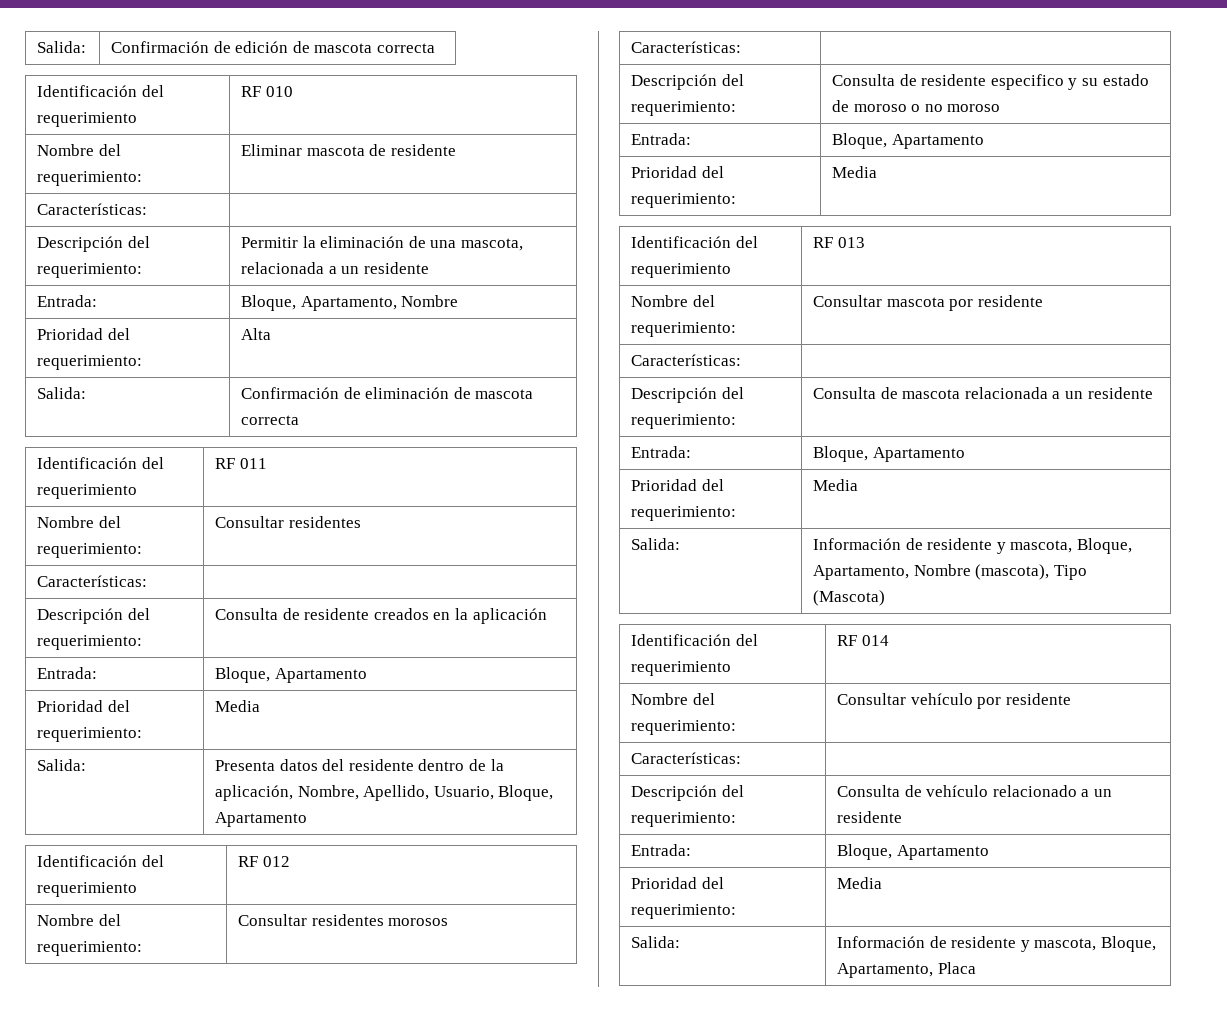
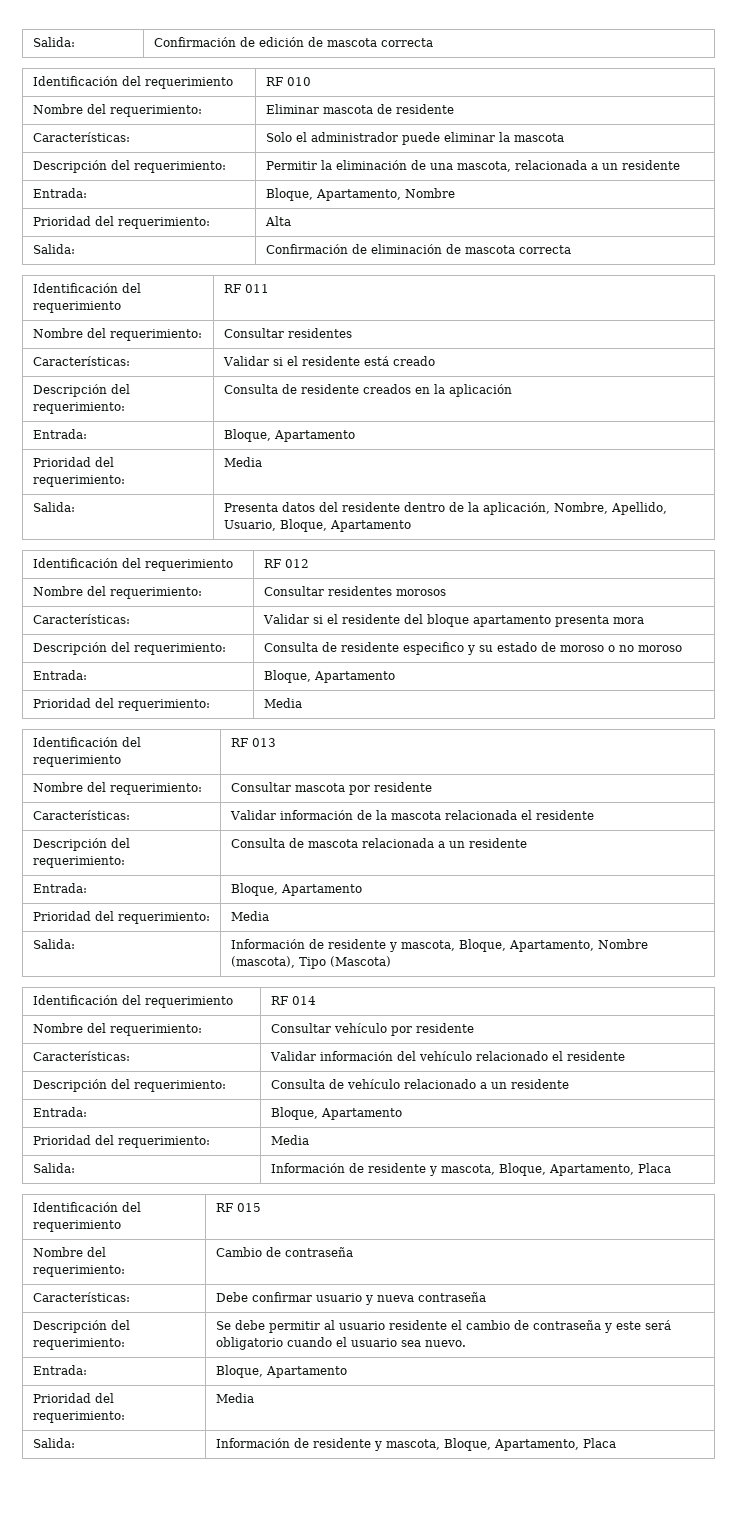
(148, 209) none -> [265,132,564,145] Solo el administrador puede eliminar la mascota
(148, 581) none -> [222,356,435,366] Validar si el residente está creado
(742, 47) none -> [262,614,644,627] Validar si el residente del bloque apartamento presenta mora
(742, 360) none -> [229,810,594,820] Validar información de la mascota relacionada el residente
(742, 758) none -> [269,1051,625,1061] Validar información del vehículo relacionado el residente
(976, 968) none -> [32,1202,141,1212] [32,1220,121,1232] [215,1203,261,1212] [32,1247,106,1257] [32,1265,125,1277] [215,1247,353,1257] [32,1292,130,1302] [215,1292,486,1305] [32,1320,130,1333] [32,1338,125,1350] [215,1320,671,1333] [215,1337,466,1350] [32,1365,87,1375] [215,1365,347,1378] [32,1393,114,1403] [32,1411,125,1423] [215,1393,254,1403] [32,1438,75,1448] [215,1438,616,1451] // Identificación del requerimiento | RF 015 // Nombre del requerimiento: | Cambio de contraseña // Características: | Debe confirmar usuario y nueva contraseña // Descripción del requerimiento: | Se debe permitir al usuario residente el cambio de contraseña y este será obligatorio cuando el usuario sea nuevo. // Entrada: | Bloque, Apartamento // Prioridad del requerimiento: | Media // Salida: | Información de residente y mascota, Bloque, Apartamento, Placa

